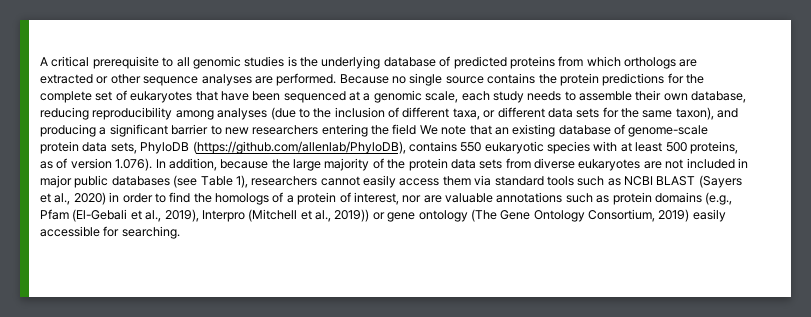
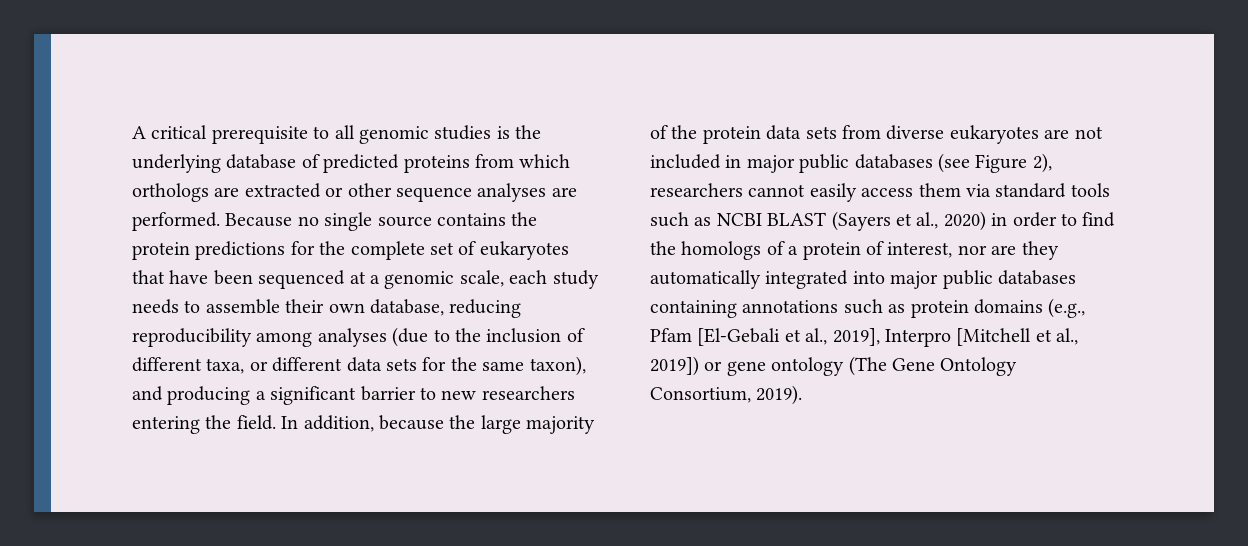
[392,124,709,137] [40,141,738,154] [40,158,153,171] field We note that an existing database of genome-scale protein data sets, PhyloDB (https://github.com/allenlab/PhyloDB), contains 550 eukaryotic species with at least 500 proteins, as of version 1.076). -> [236,415,276,430] field.
[200,175,248,188] Table 1), -> [975,153,1052,173] Figure 2),
[445,193,493,203] valuable -> [1021,241,1059,260] [650,270,1076,289] [650,300,737,318] they automatically integrated into major public databases containing
[72,209,370,222] (El-Gebali et al., 2019), Interpro (Mitchell et al., 2019)) -> [697,328,1079,347] [650,356,699,376] [El-Gebali et al., 2019], Interpro [Mitchell et al., 2019])
[658,209,726,222] [40,226,180,239] 2019) easily accessible for searching. -> [756,385,803,405] 2019).

